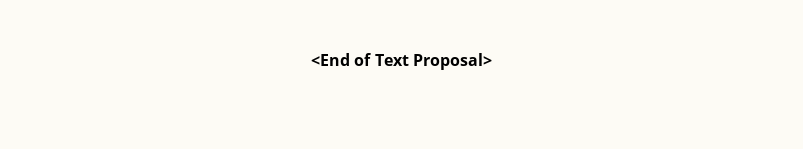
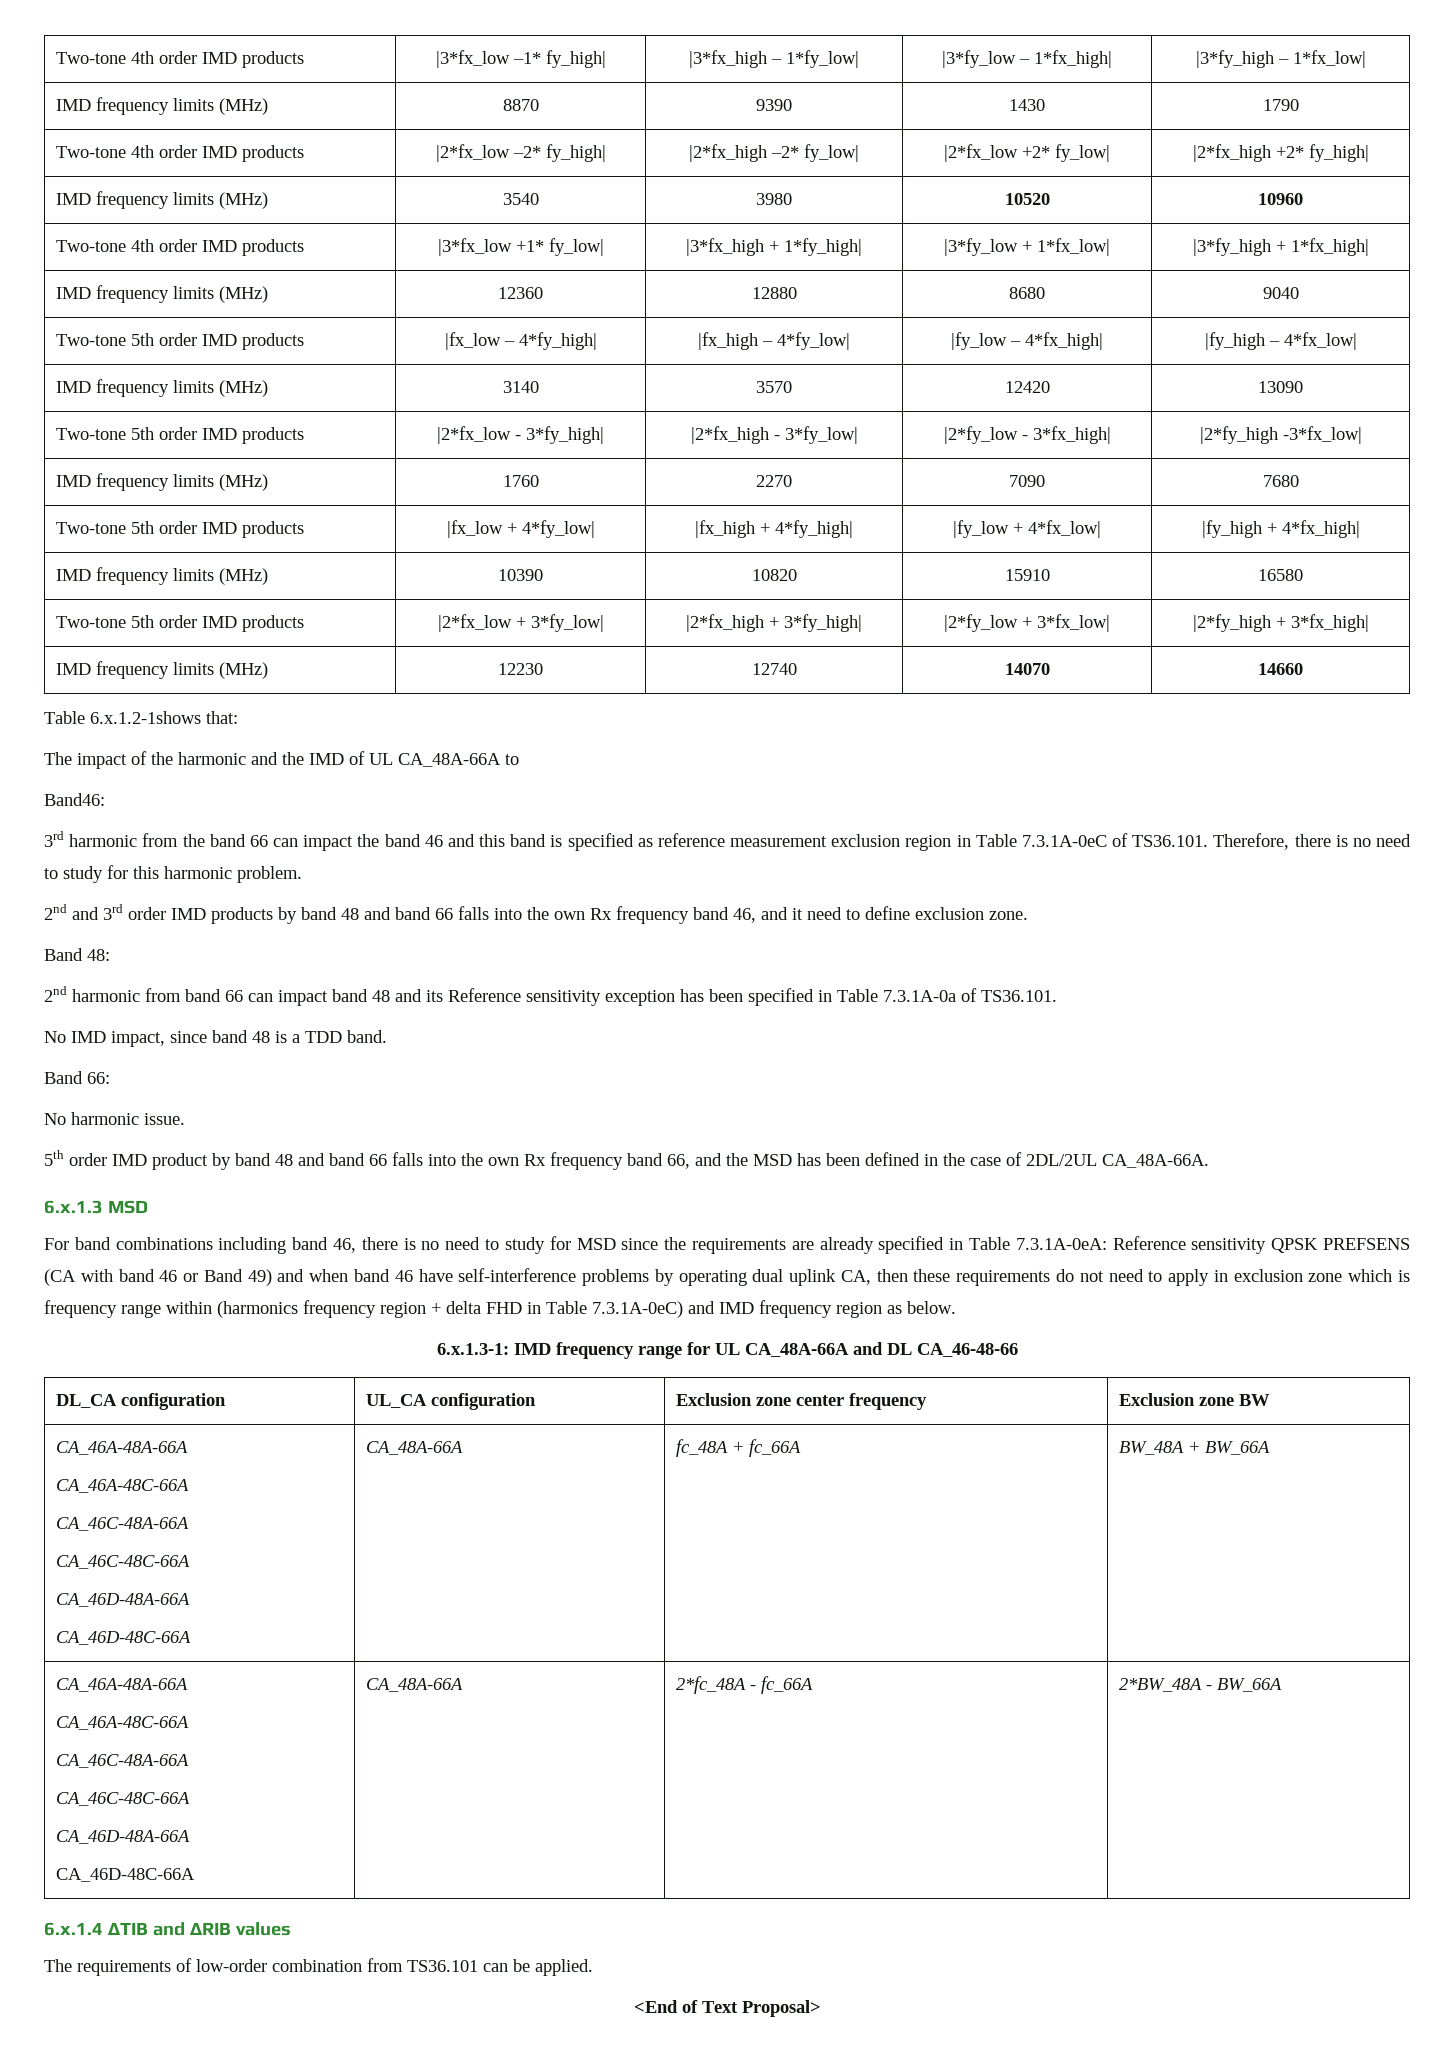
(311, 59) none -> [55,51,304,68] [435,50,606,68] [689,50,859,68] [942,50,1112,68] [1195,50,1366,68] [55,97,268,115] [502,99,539,111] [756,99,792,111] [1009,99,1045,111] [1262,99,1299,111] [55,145,304,162] [435,144,606,162] [689,144,859,162] [944,144,1110,162] [1192,144,1369,162] [55,191,268,209] [502,193,539,205] [756,193,792,205] [1004,193,1050,205] [1258,193,1303,205] [55,239,304,256] [437,238,604,256] [686,238,862,256] [944,238,1110,256] [1192,238,1369,256] [55,285,268,303] [498,287,543,299] [751,287,797,299] [1009,287,1045,299] [1262,287,1299,299] [55,333,304,350] [444,332,597,350] [698,332,850,350] [951,332,1103,350] [1204,332,1357,350] [55,379,268,397] [502,381,539,393] [756,381,792,393] [1004,381,1050,393] [1258,381,1303,393] [55,427,304,444] [437,426,604,444] [690,426,858,444] [943,426,1111,444] [1199,426,1362,444] [55,473,268,491] [502,475,539,487] [756,475,792,487] [1009,475,1045,487] [1262,475,1299,487] [55,521,304,538] [446,520,595,538] [695,520,853,538] [953,520,1101,538] [1201,520,1360,538] [55,567,268,585] [498,569,543,581] [751,569,797,581] [1004,569,1050,581] [1258,569,1303,581] [55,615,304,632] [437,614,604,632] [686,614,862,632] [944,614,1110,632] [1192,614,1369,632] [55,661,268,679] [498,663,543,675] [751,663,797,675] [1004,663,1050,675] [1258,663,1303,675] [44,711,238,724] [44,751,519,769] [44,793,105,806] [44,831,1412,851] [44,865,302,883] [44,904,1028,924] [44,948,110,961] [44,986,1057,1006] [44,1030,387,1047] [44,1071,110,1084] [44,1112,185,1125] [44,1150,1209,1170] [44,1200,148,1214] [44,1236,1410,1254] [44,1268,1410,1286] [44,1300,956,1318] [436,1342,1018,1359] [55,1393,226,1410] [365,1393,536,1410] [675,1393,927,1410] [1118,1393,1270,1406] [55,1441,188,1455] [55,1479,189,1493] [55,1517,189,1531] [55,1555,190,1569] [55,1593,190,1607] [55,1631,191,1645] [365,1441,463,1455] [675,1439,801,1457] [1118,1441,1270,1455] [55,1678,188,1692] [55,1716,189,1730] [55,1754,189,1768] [55,1792,190,1806] [55,1830,190,1844] [55,1868,195,1882] [365,1678,463,1692] [675,1676,813,1694] [1118,1678,1282,1692] [44,1922,291,1936] [44,1958,593,1976] Two-tone 4th order IMD products | |3*fx_low –1* fy_high| | |3*fx_high – 1*fy_low| | |3*fy_low – 1*fx_high| | |3*fy_high – 1*fx_low| // IMD frequency limits (MHz) | 8870 | 9390 | 1430 | 1790 // Two-tone 4th order IMD products | |2*fx_low –2* fy_high| | |2*fx_high –2* fy_low| | |2*fx_low +2* fy_low| | |2*fx_high +2* fy_high| // IMD frequency limits (MHz) | 3540 | 3980 | 10520 | 10960 // Two-tone 4th order IMD products | |3*fx_low +1* fy_low| | |3*fx_high + 1*fy_high| | |3*fy_low + 1*fx_low| | |3*fy_high + 1*fx_high| // IMD frequency limits (MHz) | 12360 | 12880 | 8680 | 9040 // Two-tone 5th order IMD products | |fx_low – 4*fy_high| | |fx_high – 4*fy_low| | |fy_low – 4*fx_high| | |fy_high – 4*fx_low| // IMD frequency limits (MHz) | 3140 | 3570 | 12420 | 13090 // Two-tone 5th order IMD products | |2*fx_low - 3*fy_high| | |2*fx_high - 3*fy_low| | |2*fy_low - 3*fx_high| | |2*fy_high -3*fx_low| // IMD frequency limits (MHz) | 1760 | 2270 | 7090 | 7680 // Two-tone 5th order IMD products | |fx_low + 4*fy_low| | |fx_high + 4*fy_high| | |fy_low + 4*fx_low| | |fy_high + 4*fx_high| // IMD frequency limits (MHz) | 10390 | 10820 | 15910 | 16580 // Two-tone 5th order IMD products | |2*fx_low + 3*fy_low| | |2*fx_high + 3*fy_high| | |2*fy_low + 3*fx_low| | |2*fy_high + 3*fx_high| // IMD frequency limits (MHz) | 12230 | 12740 | 14070 | 14660 // Table 6.x.1.2-1shows that: // The impact of the harmonic and the IMD of UL CA_48A-66A to // Band46: // 3rd harmonic from the band 66 can impact the band 46 and this band is specified as reference measurement exclusion region in Table 7.3.1A-0eC of TS36.101. Therefore, there is no need to study for this harmonic problem. // 2nd and 3rd order IMD products by band 48 and band 66 falls into the own Rx frequency band 46, and it need to define exclusion zone. // Band 48: // 2nd harmonic from band 66 can impact band 48 and its Reference sensitivity exception has been specified in Table 7.3.1A-0a of TS36.101. // No IMD impact, since band 48 is a TDD band. // Band 66: // No harmonic issue. // 5th order IMD product by band 48 and band 66 falls into the own Rx frequency band 66, and the MSD has been defined in the case of 2DL/2UL CA_48A-66A. // 6.x.1.3 MSD // For band combinations including band 46, there is no need to study for MSD since the requirements are already specified in Table 7.3.1A-0eA: Reference sensitivity QPSK PREFSENS (CA with band 46 or Band 49) and when band 46 have self-interference problems by operating dual uplink CA, then these requirements do not need to apply in exclusion zone which is frequency range within (harmonics frequency region + delta FHD in Table 7.3.1A-0eC) and IMD frequency region as below. // 6.x.1.3-1: IMD frequency range for UL CA_48A-66A and DL CA_46-48-66 // DL_CA configuration | UL_CA configuration | Exclusion zone center frequency | Exclusion zone BW // CA_46A-48A-66A // CA_46A-48C-66A // CA_46C-48A-66A // CA_46C-48C-66A // CA_46D-48A-66A // CA_46D-48C-66A | CA_48A-66A | fc_48A + fc_66A | BW_48A + BW_66A // CA_46A-48A-66A // CA_46A-48C-66A // CA_46C-48A-66A // CA_46C-48C-66A // CA_46D-48A-66A // CA_46D-48C-66A | CA_48A-66A | 2*fc_48A - fc_66A | 2*BW_48A - BW_66A // 6.x.1.4 ∆TIB and ∆RIB values // The requirements of low-order combination from TS36.101 can be applied. //

